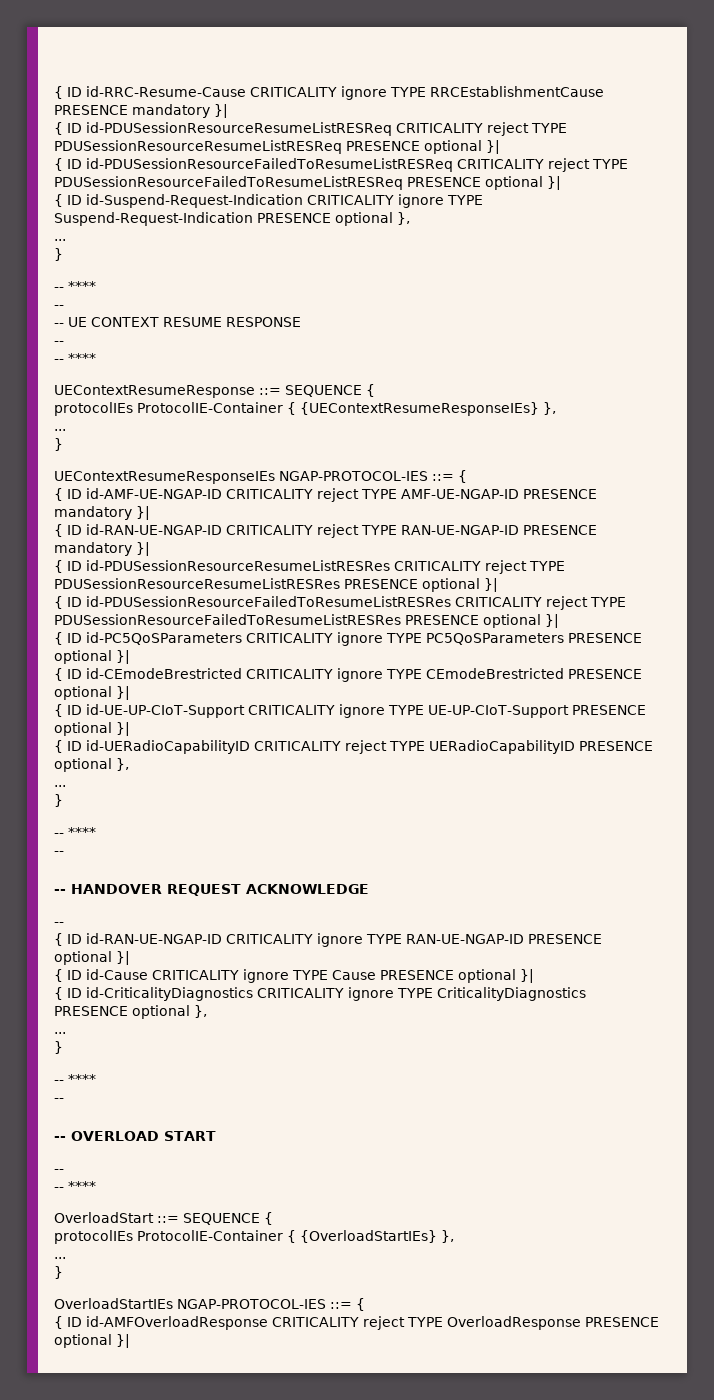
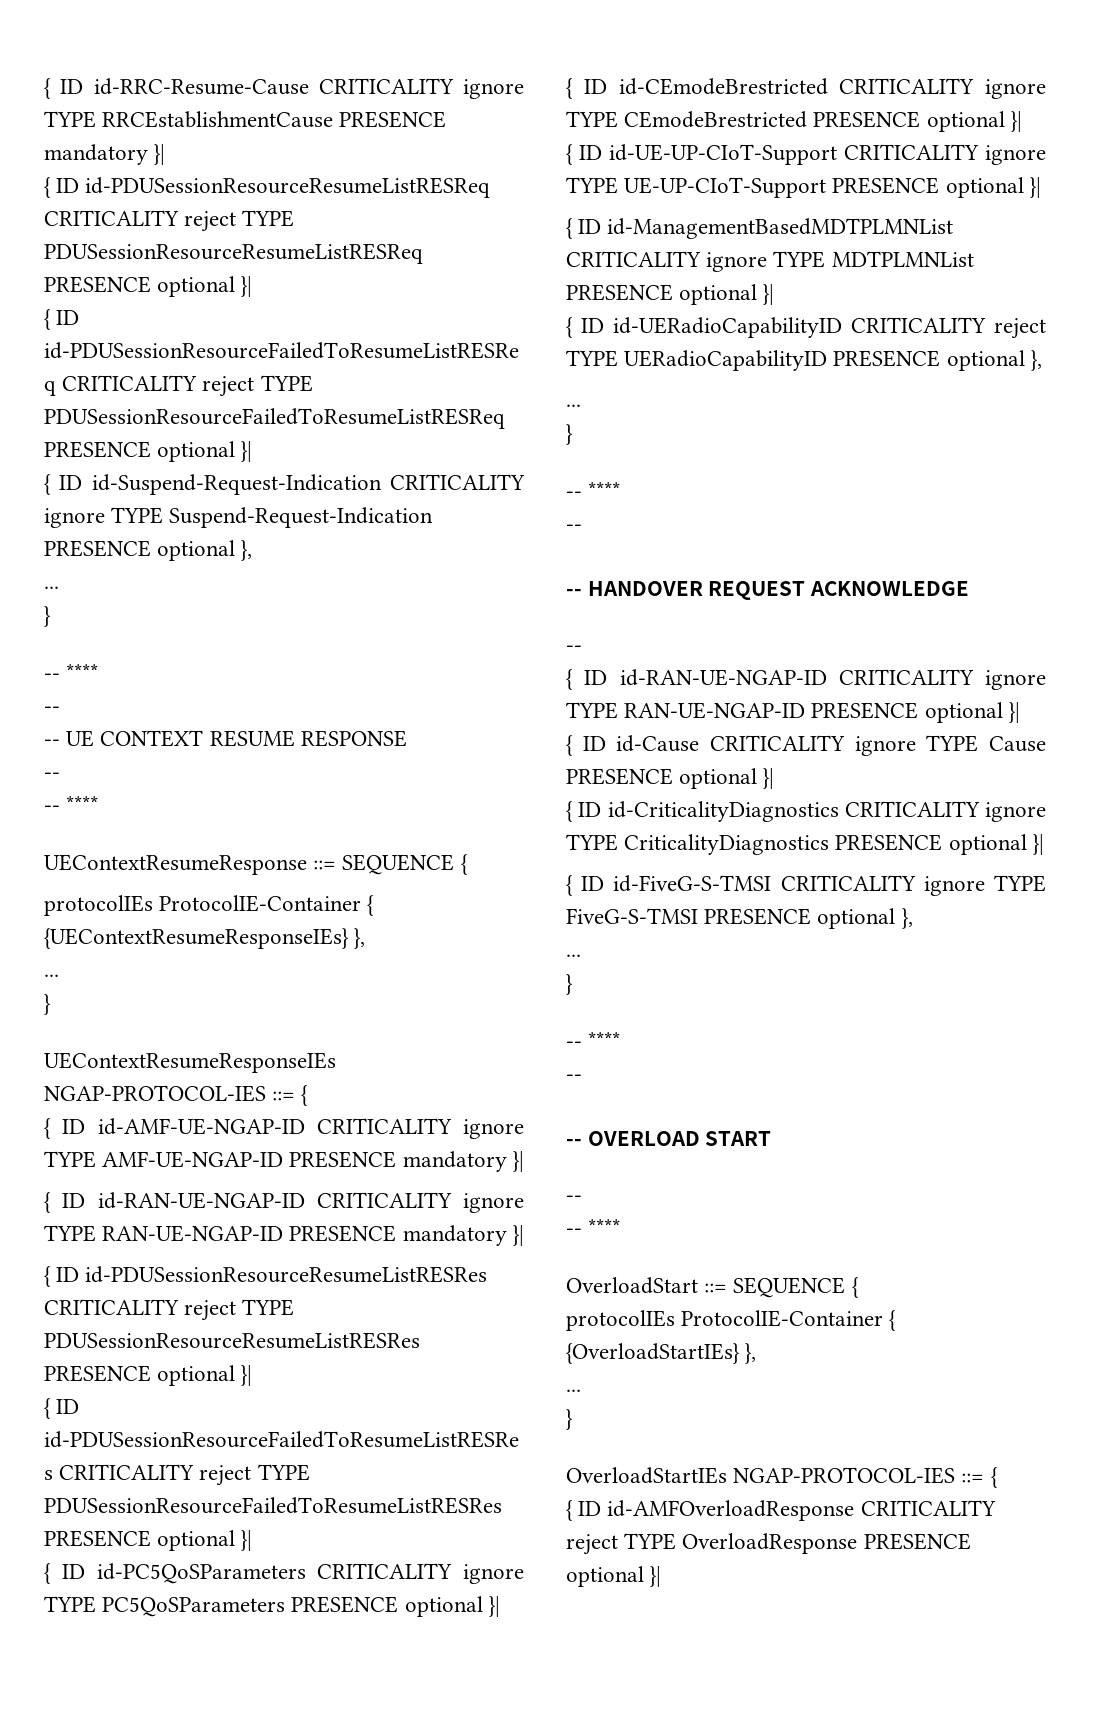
[317,488,359,502] reject -> [463,1119,524,1139] ignore
[317,524,359,538] reject -> [463,1193,524,1213] ignore
(130, 729) none -> [566,218,954,239] [566,251,974,272] [566,284,775,305] // { ID id-ManagementBasedMDTPLMNList CRITICALITY ignore TYPE MDTPLMNList PRESENCE optional }|
(190, 1012) none -> [1032,834,1044,855] [566,875,1046,896] [566,908,896,929] }| // { ID id-FiveG-S-TMSI CRITICALITY ignore TYPE FiveG-S-TMSI PRESENCE optional

